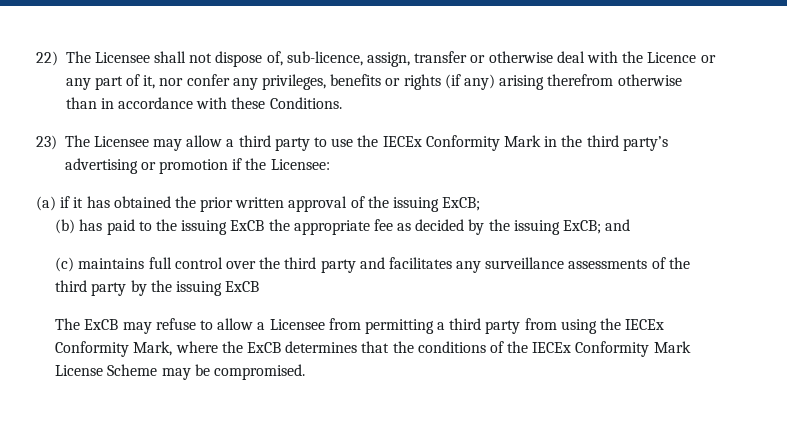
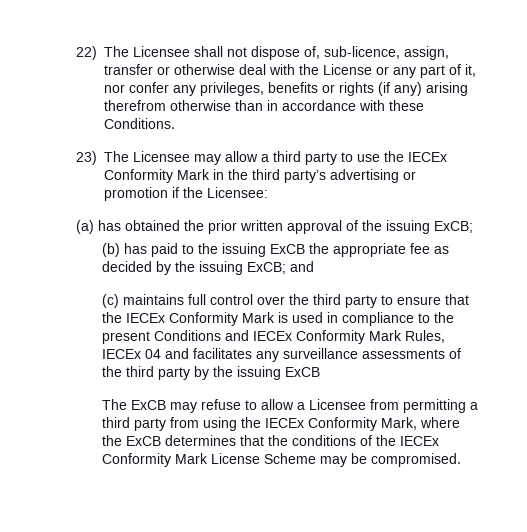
[647,52,697,63] Licence -> [323,64,372,75] License
[60,196,84,208] if it -> (94, 227) none
(356, 266) none -> [380,294,469,305] [101,312,454,326] [101,330,445,344] [101,349,161,359] to ensure that the IECEx Conformity Mark is used in compliance to the present Conditions and IECEx Conformity Mark Rules, IECEx 04

